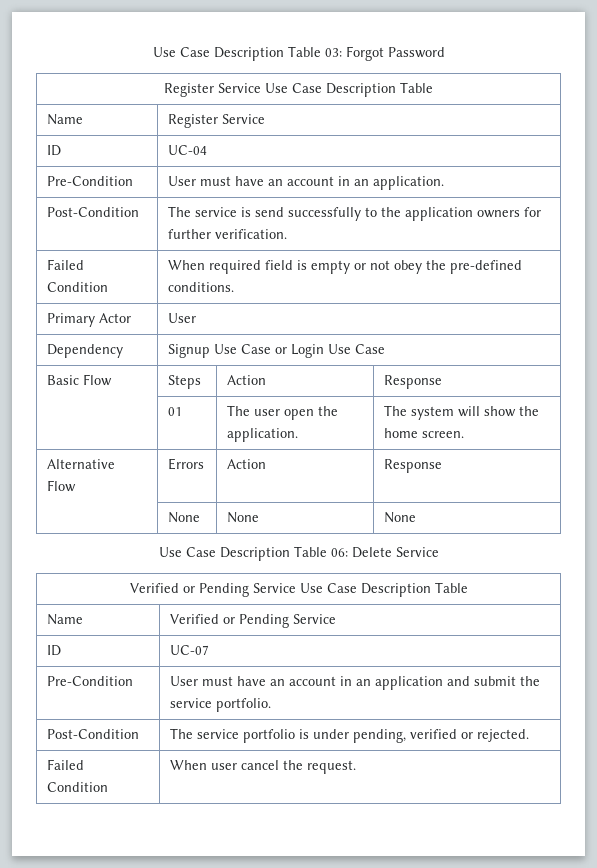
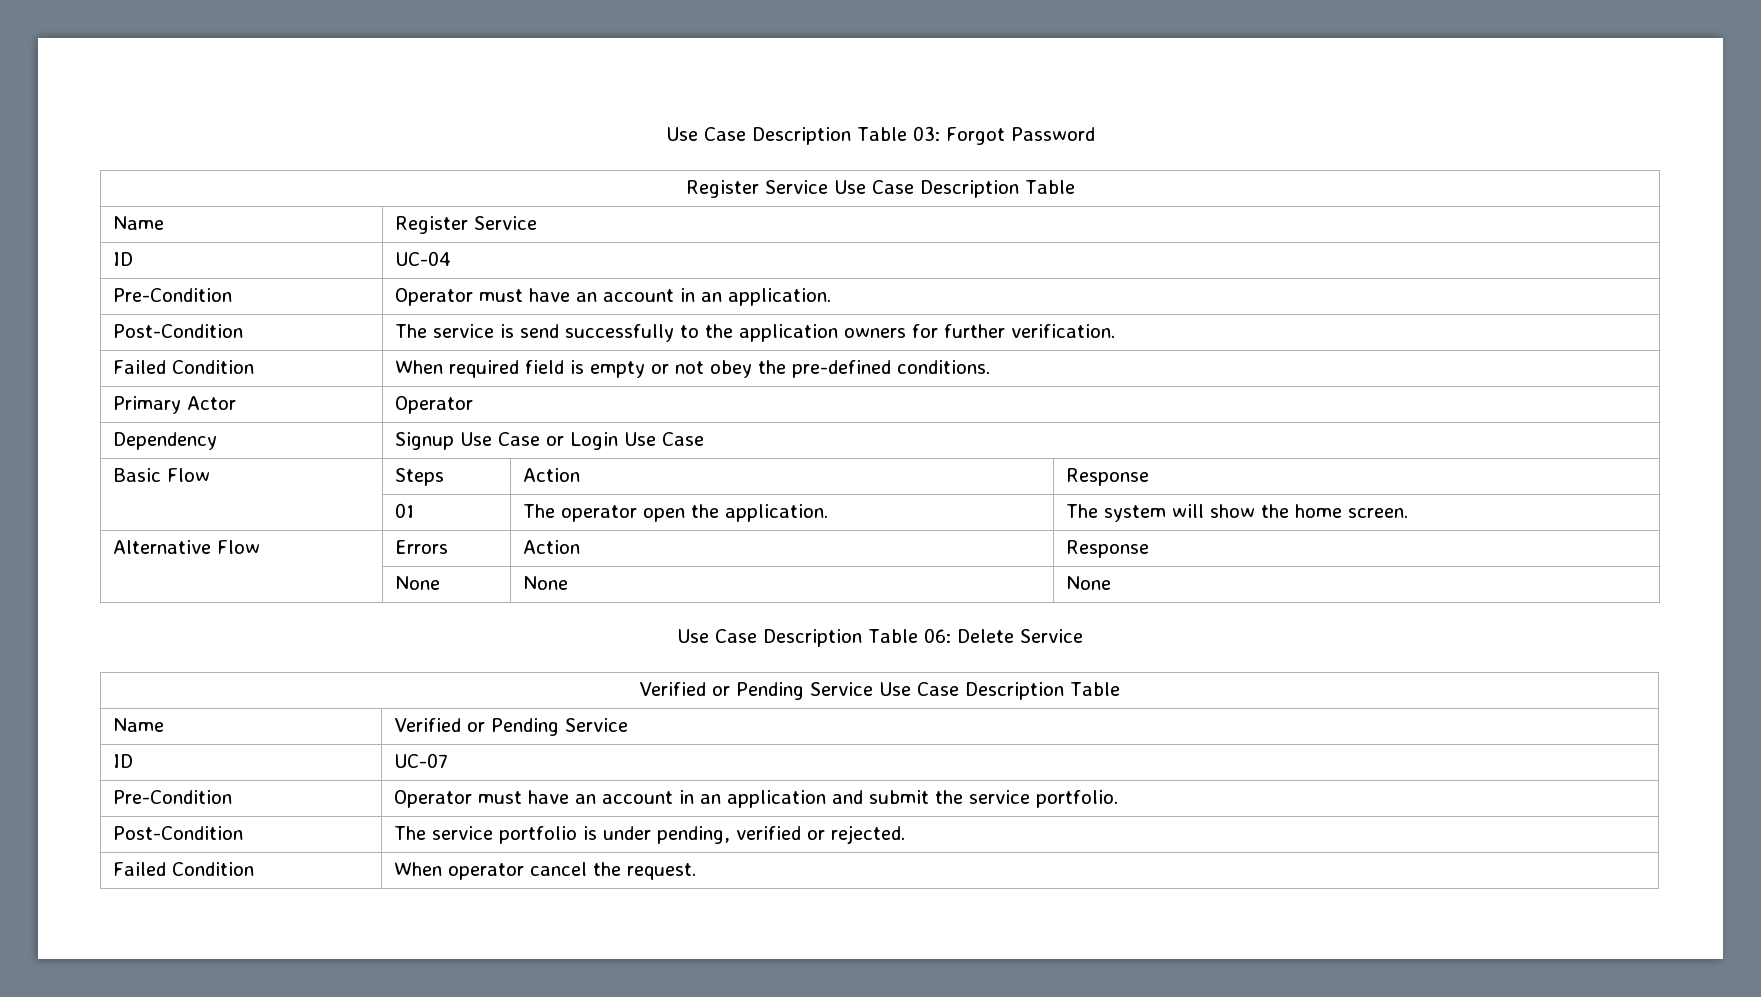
[168,176,197,186] User -> [394,288,473,306] Operator
[168,313,197,323] User -> [394,396,473,414] Operator
[254,409,281,416] user -> [560,505,637,522] operator
[170,676,199,686] User -> [393,790,472,808] Operator
[211,763,238,770] user -> [447,863,524,880] operator

